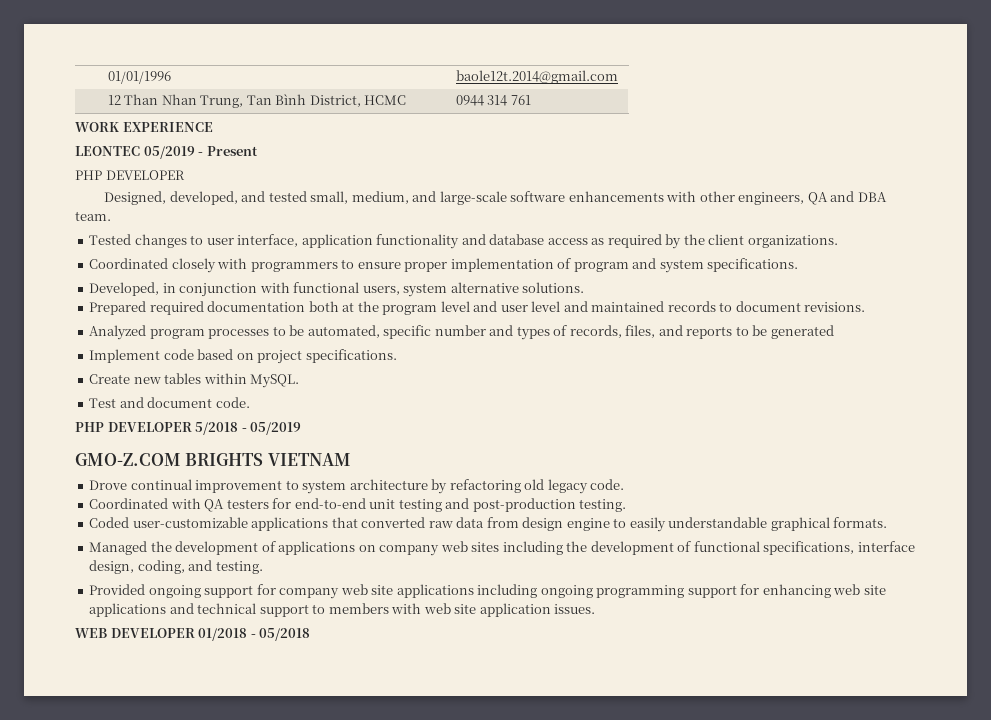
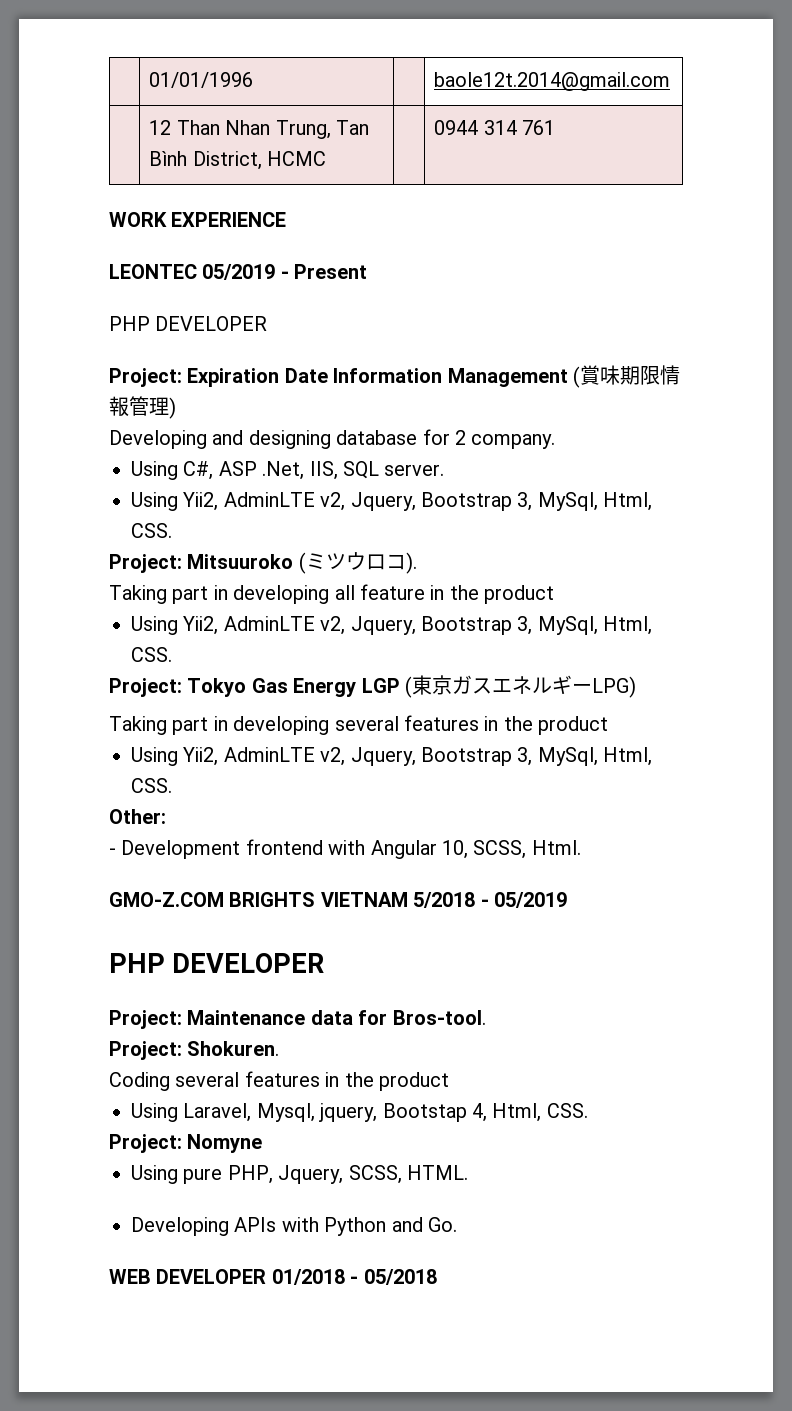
[104,191,887,205] [75,211,111,221] [89,234,838,249] [89,258,799,273] [89,282,585,297] [89,301,866,315] [89,325,834,340] [89,349,397,364] [89,373,300,388] [89,397,250,408] [75,422,302,435] [75,453,351,466] [89,479,625,494] [89,498,627,512] [89,517,888,532] [89,541,915,556] [89,560,263,574] [89,584,886,599] [89,603,596,617] Designed, developed, and tested small, medium, and large-scale software enhancements with other engineers, QA and DBA team. // Tested changes to user interface, application functionality and database access as required by the client organizations. // Coordinated closely with programmers to ensure proper implementation of program and system specifications. // Developed, in conjunction with functional users, system alternative solutions. // Prepared required documentation both at the program level and user level and maintained records to document revisions. // Analyzed program processes to be automated, specific number and types of records, files, and reports to be generated // Implement code based on project specifications. // Create new tables within MySQL. // Test and document code. // PHP DEVELOPER 5/2018 - 05/2019 // GMO-Z.COM BRIGHTS VIETNAM // Drove continual improvement to system architecture by refactoring old legacy code. // Coordinated with QA testers for end-to-end unit testing and post-production testing. // Coded user-customizable applications that converted raw data from design engine to easily understandable graphical formats. // Managed the development of applications on company web sites including the development of functional specifications, interface design, coding, and testing. // Provided ongoing support for company web site applications including ongoing programming support for enhancing web site applications and technical support to members with web site application issues. -> [109,365,680,388] [109,396,176,419] [109,429,556,449] [131,461,445,480] [131,492,653,511] [131,523,172,538] [109,552,417,574] [109,584,555,604] [131,616,653,635] [131,647,172,662] [109,675,636,698] [109,715,609,735] [131,747,653,766] [131,778,172,793] [109,809,166,824] [109,839,581,859] [109,892,567,908] [109,953,325,973] [109,1010,486,1029] [109,1041,280,1060] [109,1071,449,1091] [131,1103,588,1122] [109,1134,263,1153] [131,1165,468,1184] [131,1217,457,1236] Project: Expiration Date Information Management (賞味期限情報管理) // Developing and designing database for 2 company. // Using C#, ASP .Net, IIS, SQL server. // Using Yii2, AdminLTE v2, Jquery, Bootstrap 3, MySql, Html, CSS. // Project: Mitsuuroko (ミツウロコ). // Taking part in developing all feature in the product // Using Yii2, AdminLTE v2, Jquery, Bootstrap 3, MySql, Html, CSS. // Project: Tokyo Gas Energy LGP (東京ガスエネルギーLPG) // Taking part in developing several features in the product // Using Yii2, AdminLTE v2, Jquery, Bootstrap 3, MySql, Html, CSS. // Other: // - Development frontend with Angular 10, SCSS, Html. // GMO-Z.COM BRIGHTS VIETNAM 5/2018 - 05/2019 // PHP DEVELOPER // Project: Maintenance data for Bros-tool. // Project: Shokuren. // Coding several features in the product // Using Laravel, Mysql, jquery, Bootstap 4, Html, CSS. // Project: Nomyne // Using pure PHP, Jquery, SCSS, HTML. // Developing APIs with Python and Go.

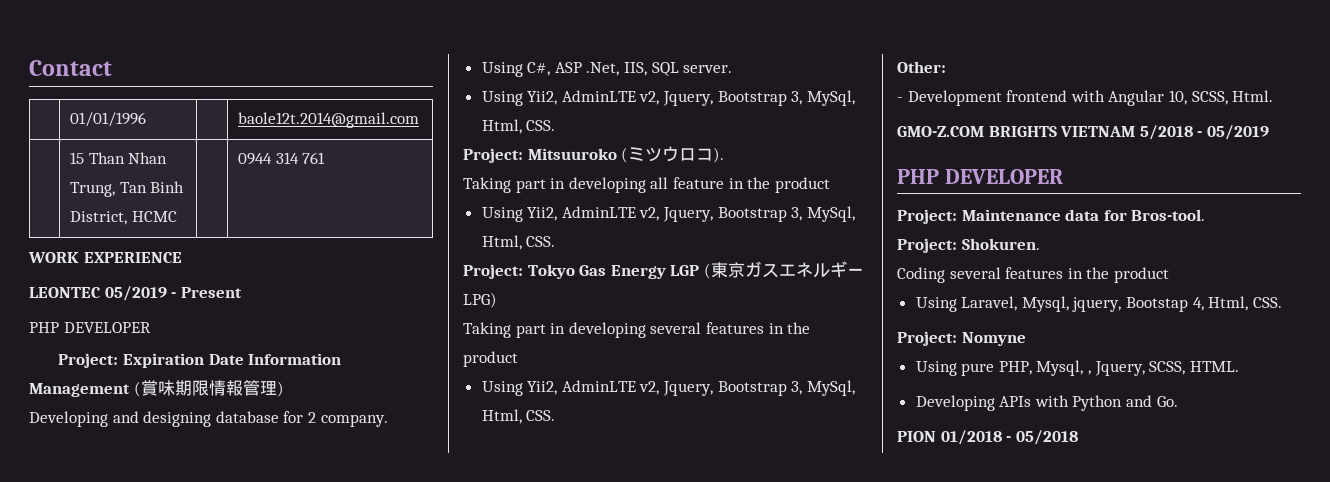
(149, 80) none -> [29,60,112,76] Contact //
[149,120,172,135] 12 -> [70,152,85,164] 15
[149,151,188,166] Bình -> [150,181,185,193] Binh
(273, 1174) none -> [1036,360,1092,376] Mysql, ,
[109,1269,267,1284] WEB DEVELOPER -> [897,431,936,442] PION

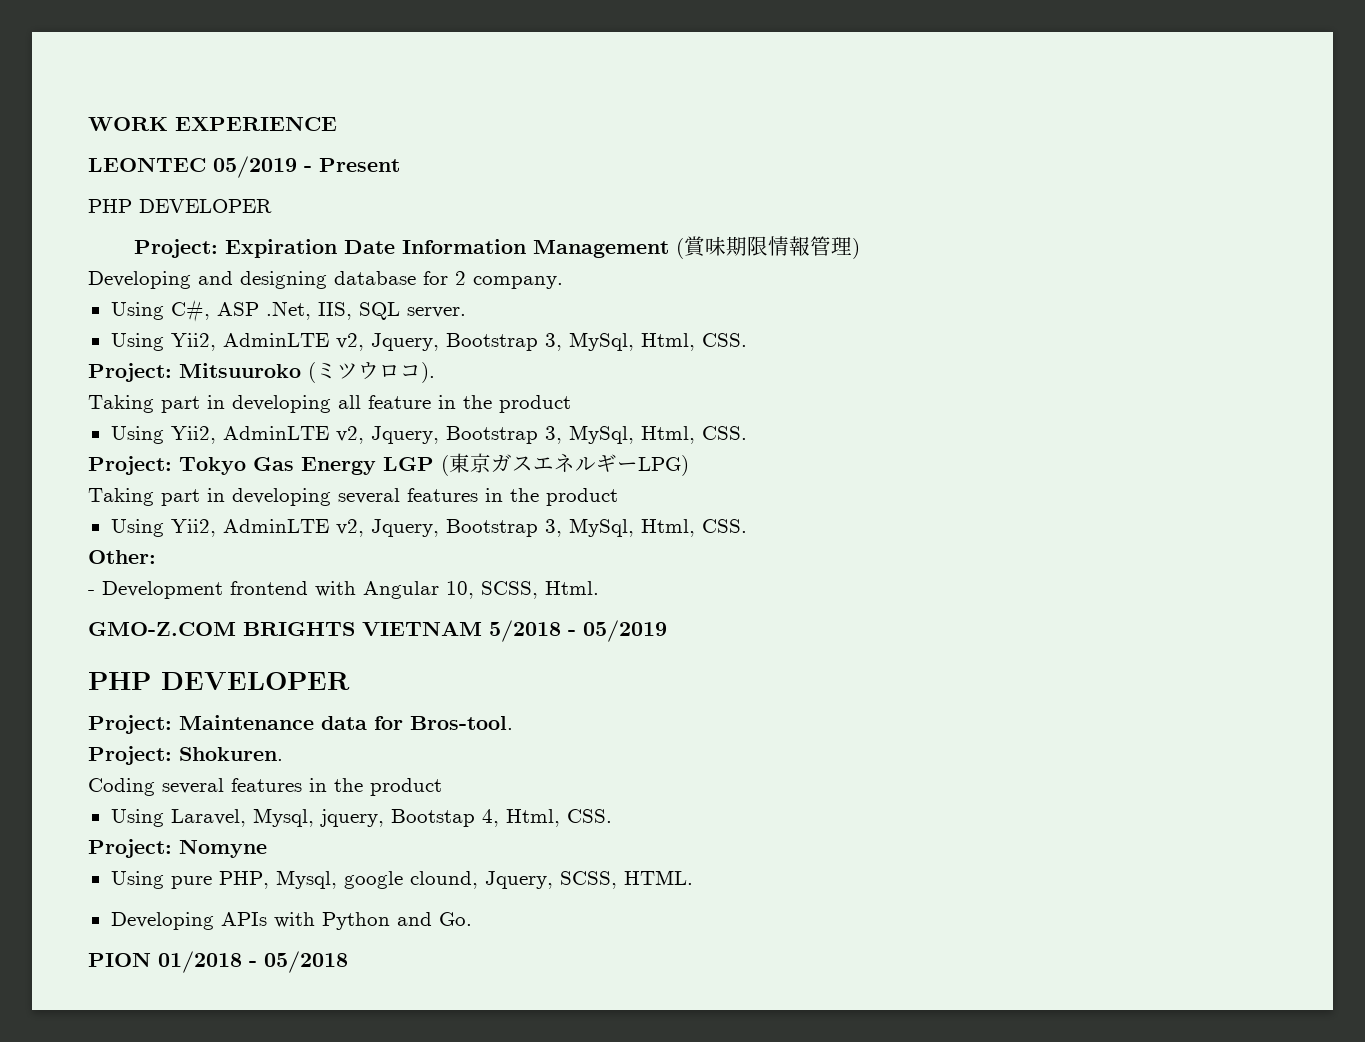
[29,60,112,76] [70,112,147,127] [238,112,420,128] [70,152,168,164] [70,181,185,197] [70,211,177,225] [238,152,326,165] Contact // | 01/01/1996 | | baole12t.2014@gmail.com // | 15 Than Nhan Trung, Tan Binh District, HCMC | | 0944 314 761 // -> (88, 124) none
[1088,370,1092,375] , -> [343,871,478,889] google clound,

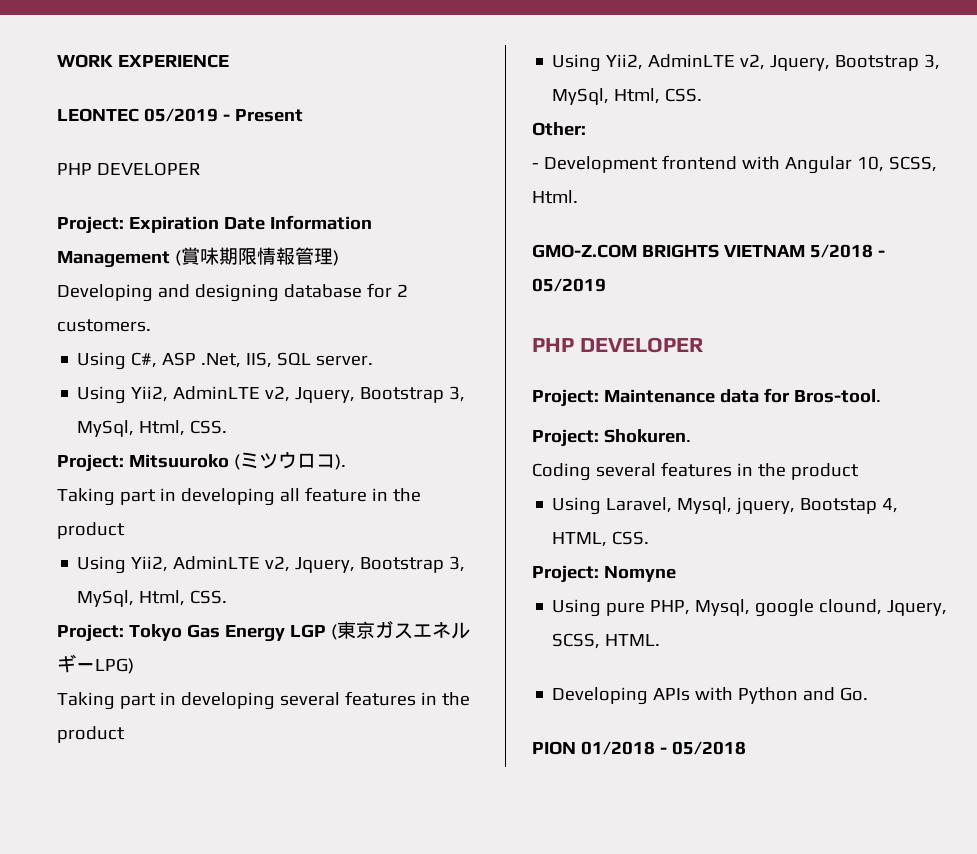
[473,276,563,289] company. -> [57,319,151,332] customers.
[505,809,560,827] Html, -> [552,532,608,547] HTML,

